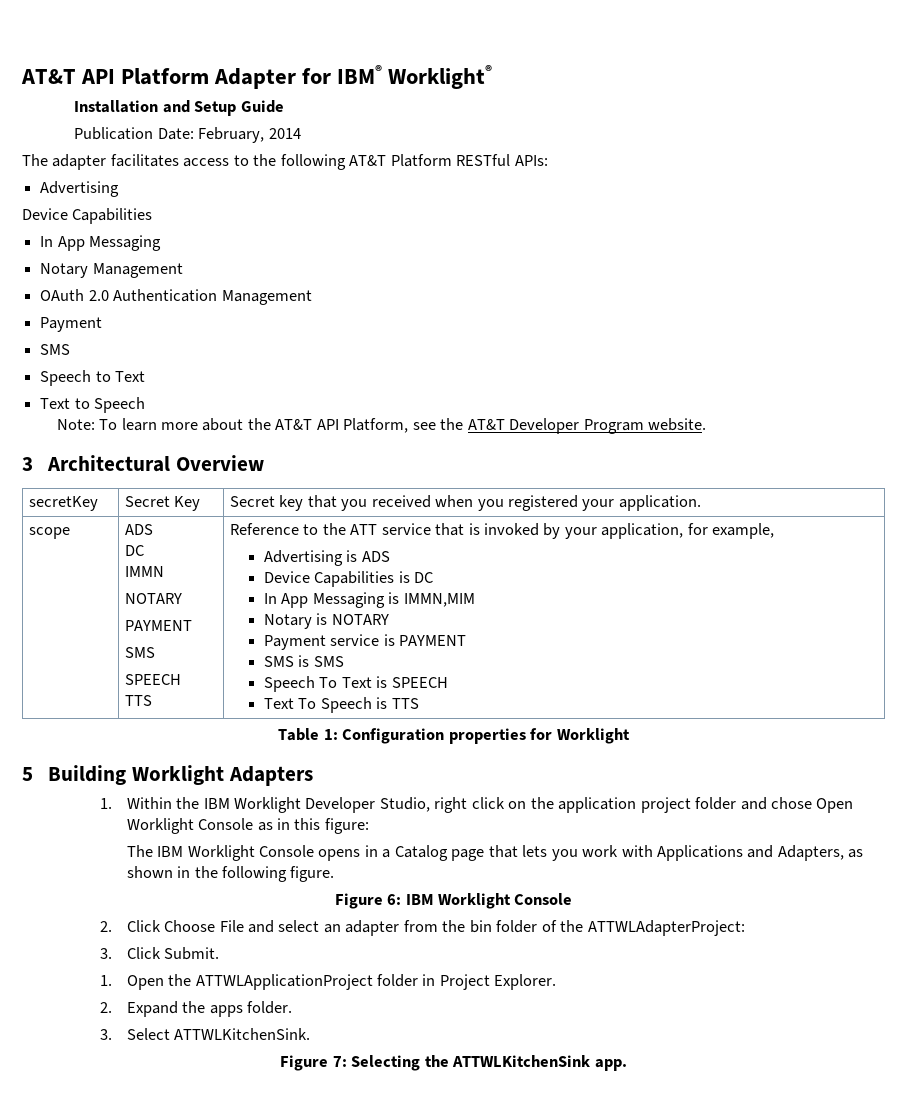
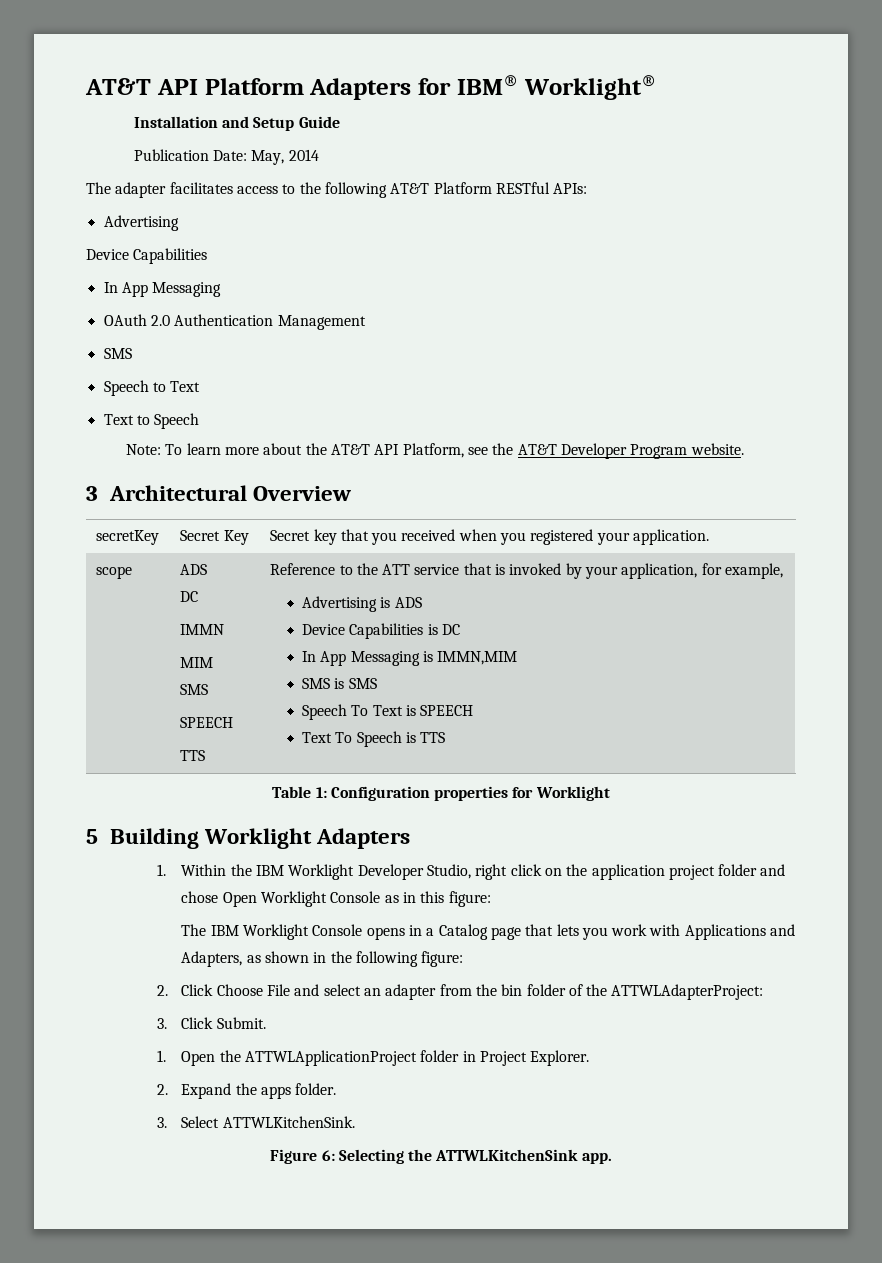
[214,68,297,89] Adapter -> [309,78,412,100] Adapters
[198,127,265,143] February, -> [251,150,285,165] May,
[40,263,183,278] // Notary Management -> (222, 289) none
[40,317,103,332] // Payment -> (366, 322) none
[124,593,182,604] [124,620,192,631] NOTARY // PAYMENT -> [180,657,214,668] MIM
[263,613,389,629] [263,634,467,650] // Notary is NOTARY // Payment service is PAYMENT -> (518, 658) none
[290,866,335,882] [334,893,573,909] figure. // Figure 6: IBM Worklight Console -> [421,951,464,967] figure:
[332,1056,347,1067] 7: -> [321,1150,335,1161] 6:

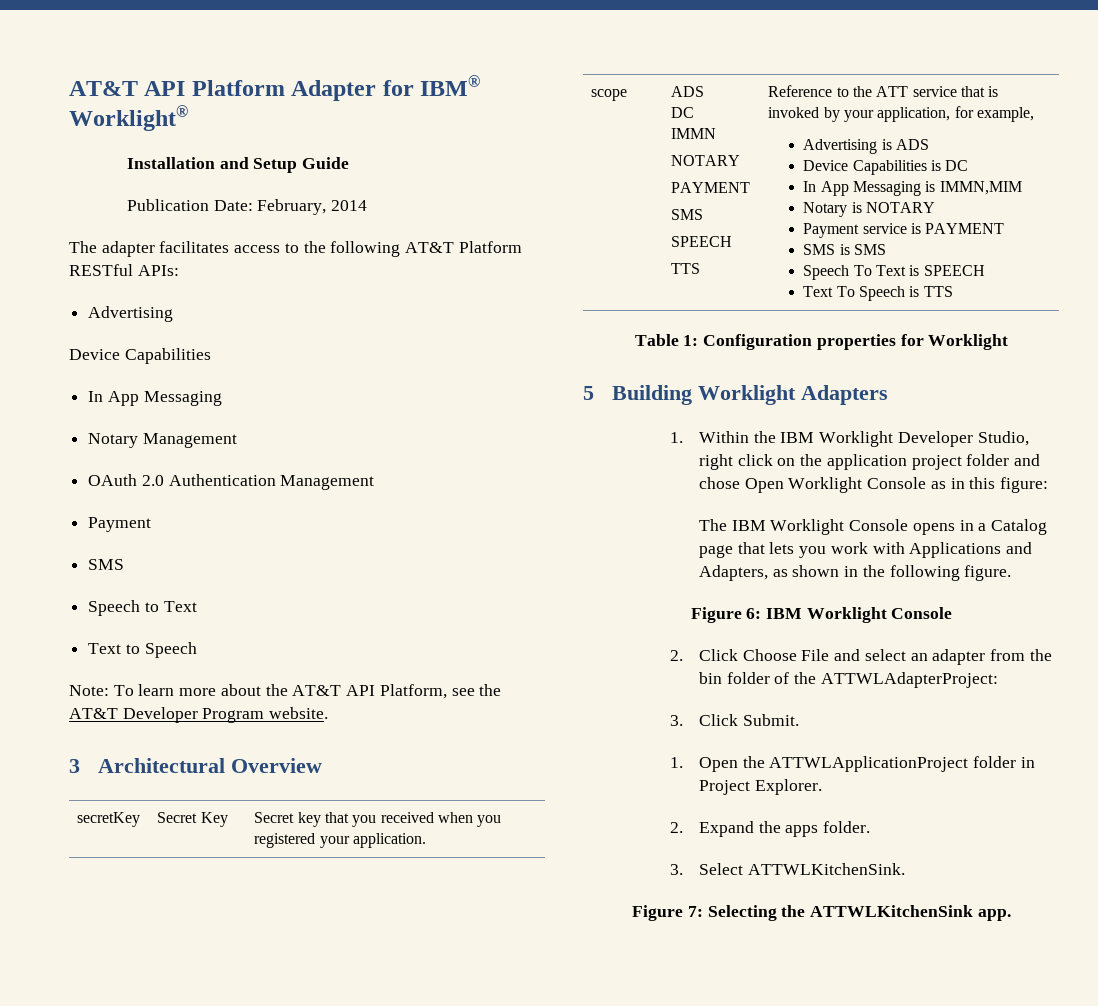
[309,78,412,100] Adapters -> [291,80,377,101] Adapter
[251,150,285,165] May, -> [257,199,327,215] February,
(222, 289) none -> [88,433,237,448] // Notary Management
(366, 322) none -> [88,517,152,532] // Payment
[180,657,214,668] MIM -> [671,155,741,166] [671,182,751,193] NOTARY // PAYMENT
(518, 658) none -> [803,202,935,217] [803,223,1005,238] // Notary is NOTARY // Payment service is PAYMENT
[421,951,464,967] figure: -> [964,565,1012,581] [690,607,953,623] figure. // Figure 6: IBM Worklight Console
[321,1150,335,1161] 6: -> [687,906,703,917] 7:

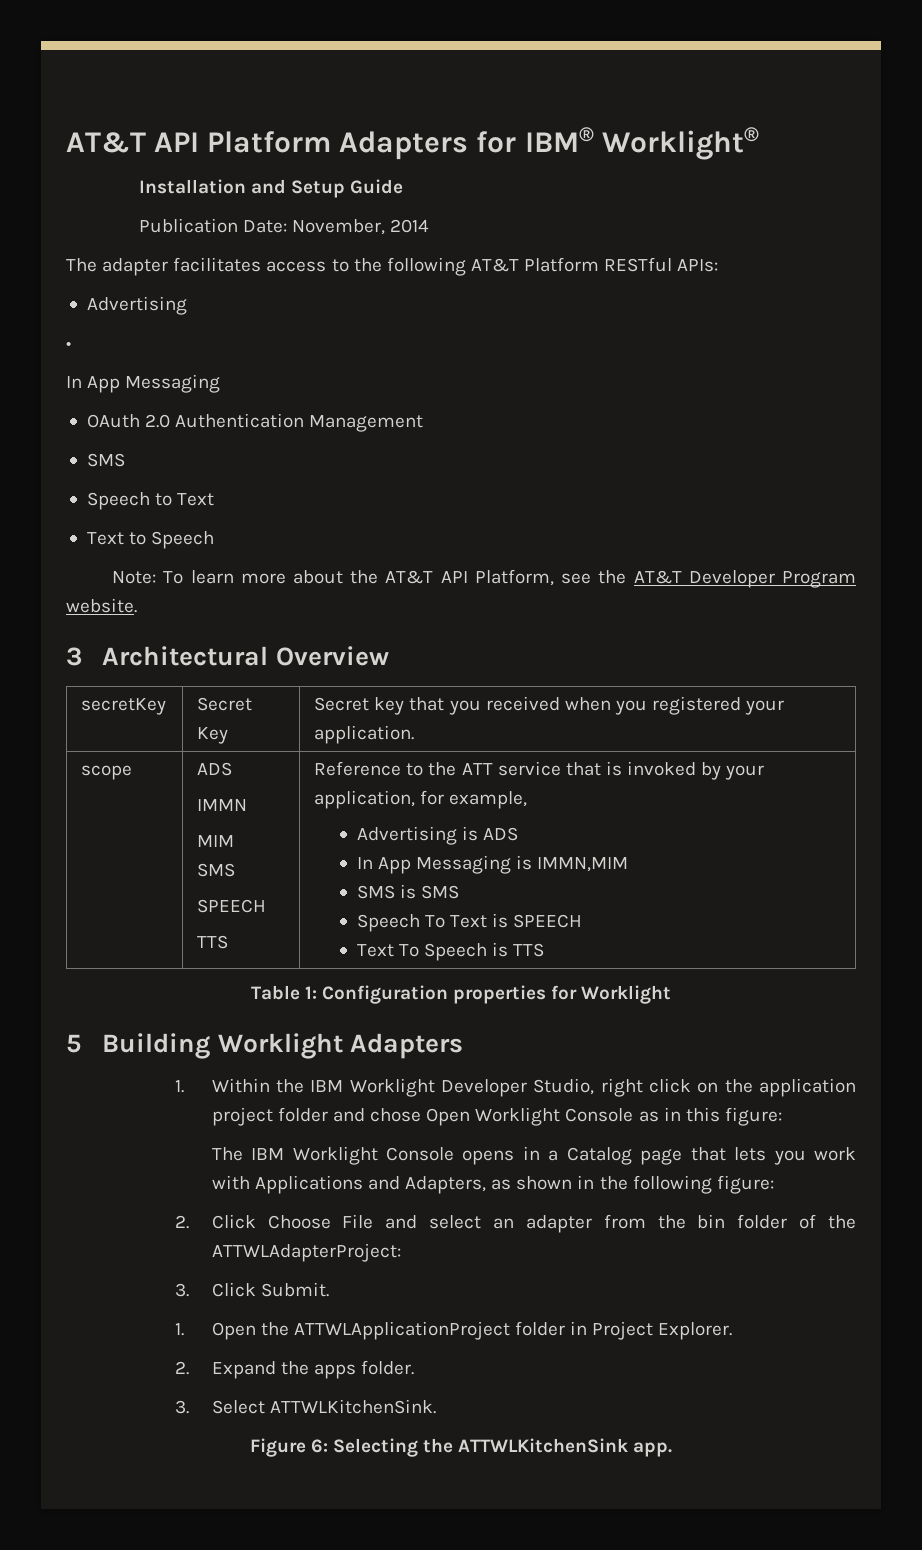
[291,80,377,101] Adapter -> [339,131,469,160] Adapters
[257,199,327,215] February, -> [292,219,386,235] November,
[69,348,211,364] [88,391,222,406] [88,433,237,448] Device Capabilities // In App Messaging // Notary Management -> [66,342,71,349] [66,374,221,393] • // In App Messaging
[88,517,152,532] // Payment -> (424, 423) none
[671,107,695,118] // DC -> (233, 769) none
[671,155,741,166] [671,182,751,193] NOTARY // PAYMENT -> [197,835,235,847] MIM
[803,160,969,175] // Device Capabilities is DC -> (519, 834) none
[803,202,935,217] [803,223,1005,238] // Notary is NOTARY // Payment service is PAYMENT -> (629, 864) none
[964,565,1012,581] [690,607,953,623] figure. // Figure 6: IBM Worklight Console -> [716,1175,774,1194] figure:
[687,906,703,917] 7: -> [310,1439,328,1453] 6:

